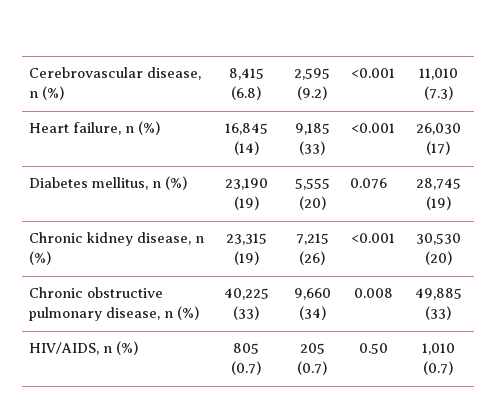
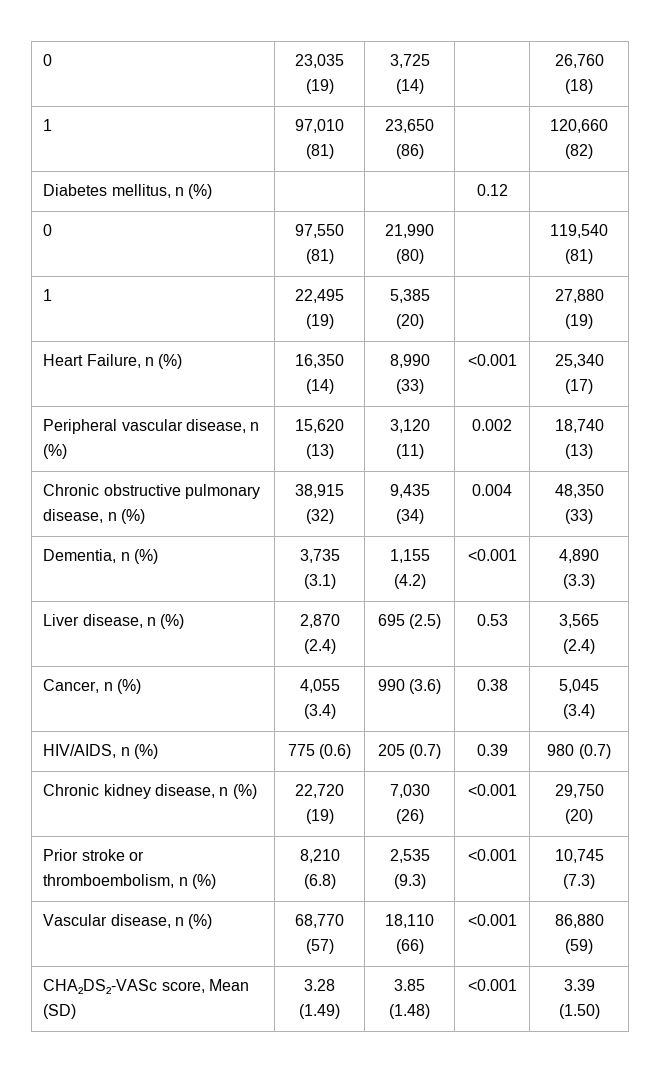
[28,67,201,80] [28,86,64,100] [228,68,264,80] [231,86,261,100] [294,68,330,80] [297,86,327,100] [351,68,395,78] [418,68,458,80] [423,86,453,100] [28,121,160,135] [224,123,268,135] [233,141,259,155] [294,123,330,135] [299,141,325,155] [351,123,395,133] [415,123,461,135] [426,141,450,155] [28,176,187,190] [224,178,268,190] [233,196,259,210] [294,178,330,190] Cerebrovascular disease, n (%) | 8,415 (6.8) | 2,595 (9.2) | <0.001 | 11,010 (7.3) // Heart failure, n (%) | 16,845 (14) | 9,185 (33) | <0.001 | 26,030 (17) // Diabetes mellitus, n (%) | 23,190 (19) | 5,555 -> [43,54,53,66] [295,54,344,68] [305,79,334,94] [389,54,430,68] [395,79,424,94] [554,54,604,68] [565,79,593,94] [43,119,53,131] [295,119,344,133] [305,144,334,159] [385,119,434,133] [395,144,424,159] [550,119,608,133] [565,144,593,159] [43,184,213,199] [476,184,508,196] [43,224,53,236] [295,224,344,238] [305,249,334,264] [385,224,434,238] [395,249,424,264] [550,224,608,238] [565,249,593,264] [43,289,53,301] [295,289,344,303] [305,314,334,329] [389,289,430,303] 0 | 23,035 (19) | 3,725 (14) | | 26,760 (18) // 1 | 97,010 (81) | 23,650 (86) | | 120,660 (82) // Diabetes mellitus, n (%) | | | 0.12 | // 0 | 97,550 (81) | 21,990 (80) | | 119,540 (81) // 1 | 22,495 (19) | 5,385
[349,178,387,189] [415,178,461,190] 0.076 | 28,745 -> [554,289,604,303] | 27,880
[28,232,204,246] [28,251,51,265] [225,233,267,245] [233,251,259,265] [295,233,329,245] [299,251,325,265] [351,233,395,243] [415,233,461,245] [424,251,452,265] Chronic kidney disease, n (%) | 23,315 (19) | 7,215 (26) | <0.001 | 30,530 (20) -> [43,354,183,369] [295,354,344,368] [305,379,334,394] [389,354,430,368] [395,379,424,394] [467,354,517,366] [554,354,604,368] [565,379,593,394] [43,419,260,434] [43,444,68,459] [295,419,344,433] [305,444,334,459] [389,419,430,433] [395,444,424,459] [472,419,512,431] [554,419,604,433] [565,444,593,459] Heart Failure, n (%) | 16,350 (14) | 8,990 (33) | <0.001 | 25,340 (17) // Peripheral vascular disease, n (%) | 15,620 (13) | 3,120 (11) | 0.002 | 18,740 (13)
[223,288,269,300] [233,306,259,320] [293,288,331,300] 40,225 (33) | 9,660 -> [295,484,344,498] [305,509,334,524] [389,484,430,498] 38,915 (32) | 9,435
[353,288,393,298] [414,288,462,300] [425,306,451,320] 0.008 | 49,885 (33) -> [472,484,512,496] [554,484,604,498] [565,509,593,524] [43,549,159,564] [299,549,340,563] [303,574,336,589] [389,549,430,563] [393,574,426,589] [467,549,517,561] [559,549,599,563] [563,574,595,589] [43,614,185,629] [299,614,340,628] [303,639,336,654] [377,614,442,629] [476,614,508,626] [559,614,599,628] [563,639,595,654] [43,679,142,694] [299,679,340,693] [303,704,336,719] [377,679,442,694] [476,679,508,691] [559,679,599,693] [563,704,595,719] 0.004 | 48,350 (33) // Dementia, n (%) | 3,735 (3.1) | 1,155 (4.2) | <0.001 | 4,890 (3.3) // Liver disease, n (%) | 2,870 (2.4) | 695 (2.5) | 0.53 | 3,565 (2.4) // Cancer, n (%) | 4,055 (3.4) | 990 (3.6) | 0.38 | 5,045 (3.4)
[233,343,259,354] [231,361,261,375] 805 (0.7) -> [287,744,352,759] 775 (0.6)
[358,343,388,354] [421,343,455,355] [423,361,453,375] 0.50 | 1,010 (0.7) -> [476,744,508,756] [547,744,611,759] [43,784,257,799] [295,784,344,798] [305,809,334,824] [389,784,430,798] [395,809,424,824] [467,784,517,796] [554,784,604,798] [565,809,593,824] [43,849,145,861] [43,874,217,889] [299,849,340,863] [303,874,336,889] [389,849,430,863] [393,874,426,889] [467,849,517,861] [554,849,604,863] [563,874,595,889] [43,914,213,929] [295,914,344,928] [305,939,334,954] [385,914,434,928] [395,939,424,954] [467,914,517,926] [554,914,604,928] [565,939,593,954] [43,979,250,994] [43,1004,77,1019] [304,979,335,991] [299,1004,340,1019] [394,979,425,991] [389,1004,430,1019] [467,979,517,991] [563,979,595,991] [558,1004,600,1019] 0.39 | 980 (0.7) // Chronic kidney disease, n (%) | 22,720 (19) | 7,030 (26) | <0.001 | 29,750 (20) // Prior stroke or thromboembolism, n (%) | 8,210 (6.8) | 2,535 (9.3) | <0.001 | 10,745 (7.3) // Vascular disease, n (%) | 68,770 (57) | 18,110 (66) | <0.001 | 86,880 (59) // CHA₂DS₂-VASc score, Mean (SD) | 3.28 (1.49) | 3.85 (1.48) | <0.001 | 3.39 (1.50)

